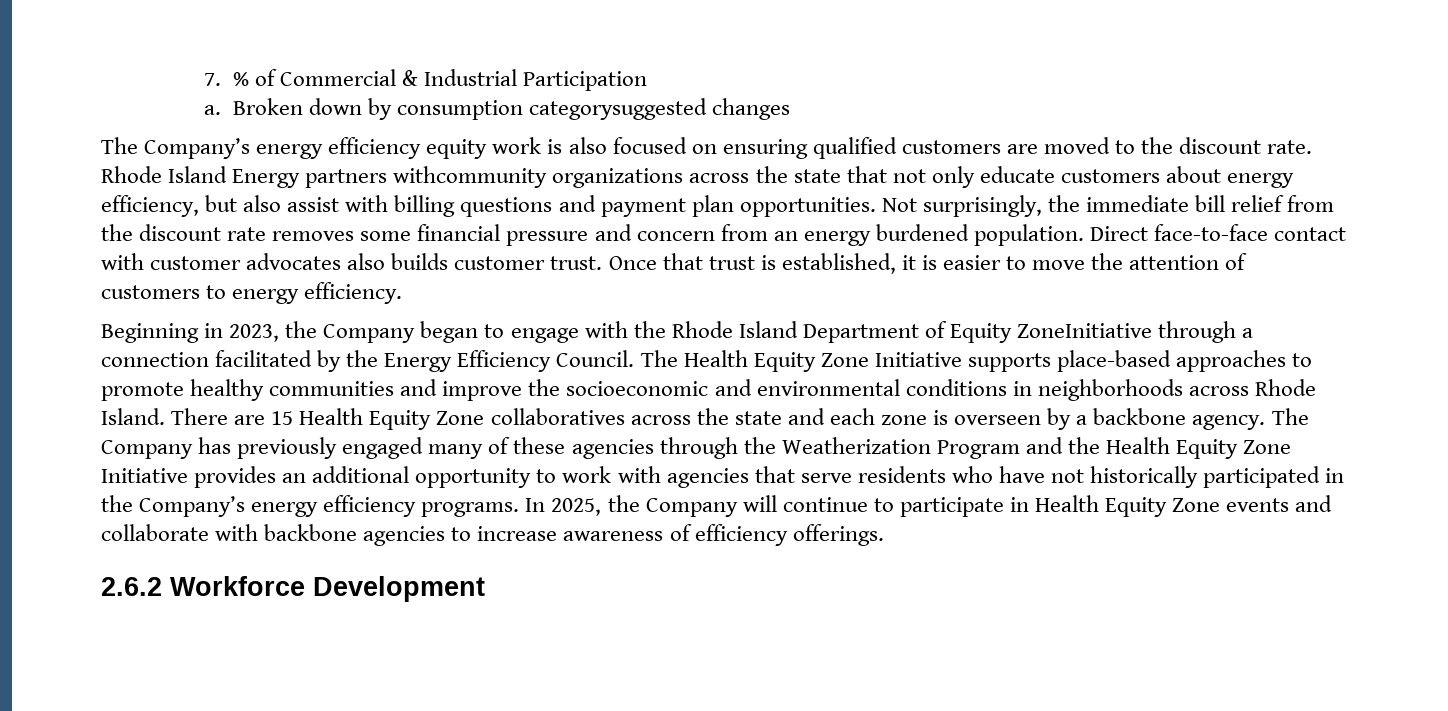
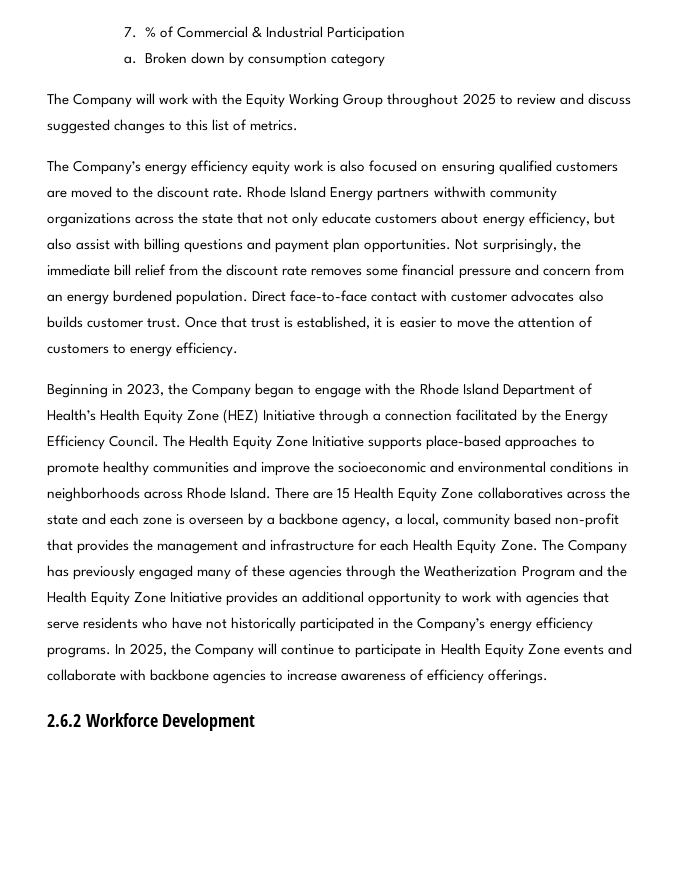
[528,98,790,120] categorysuggested changes -> [331,54,386,67] [47,93,631,108] [47,119,299,134] category // The Company will work with the Equity Working Group throughout 2025 to review and discuss suggested changes to this list of metrics.
[393,166,548,188] withcommunity -> [433,186,557,201] withwith community
[950,323,1153,343] Equity ZoneInitiative -> [47,409,316,424] Health’s Health Equity Zone (HEZ) Initiative
[1192,415,1266,430] agency. -> [342,513,619,528] [47,539,538,554] agency, a local, community based non-profit that provides the management and infrastructure for each Health Equity Zone.

